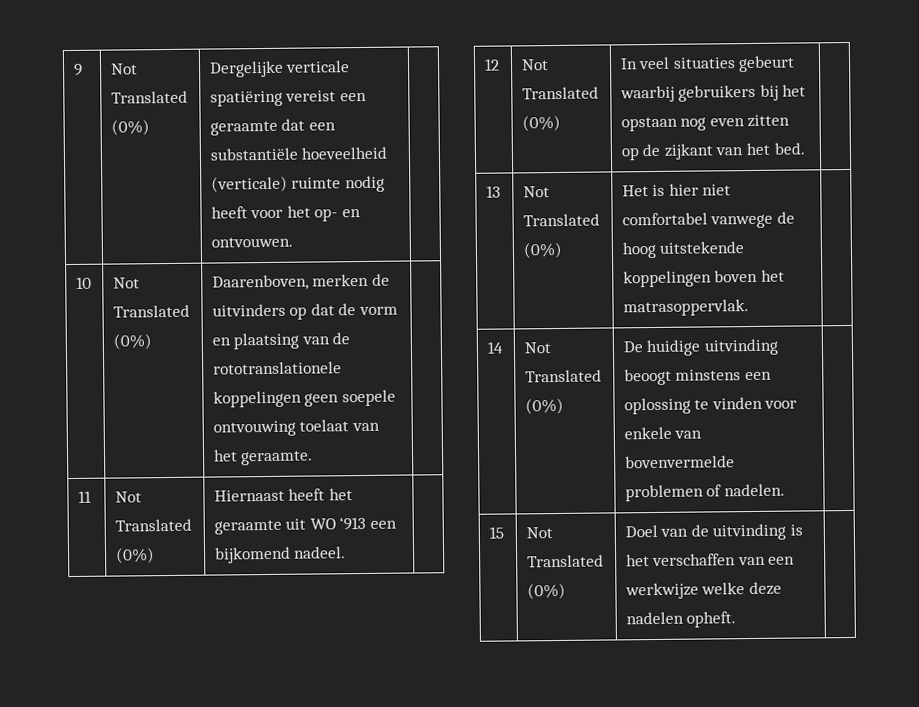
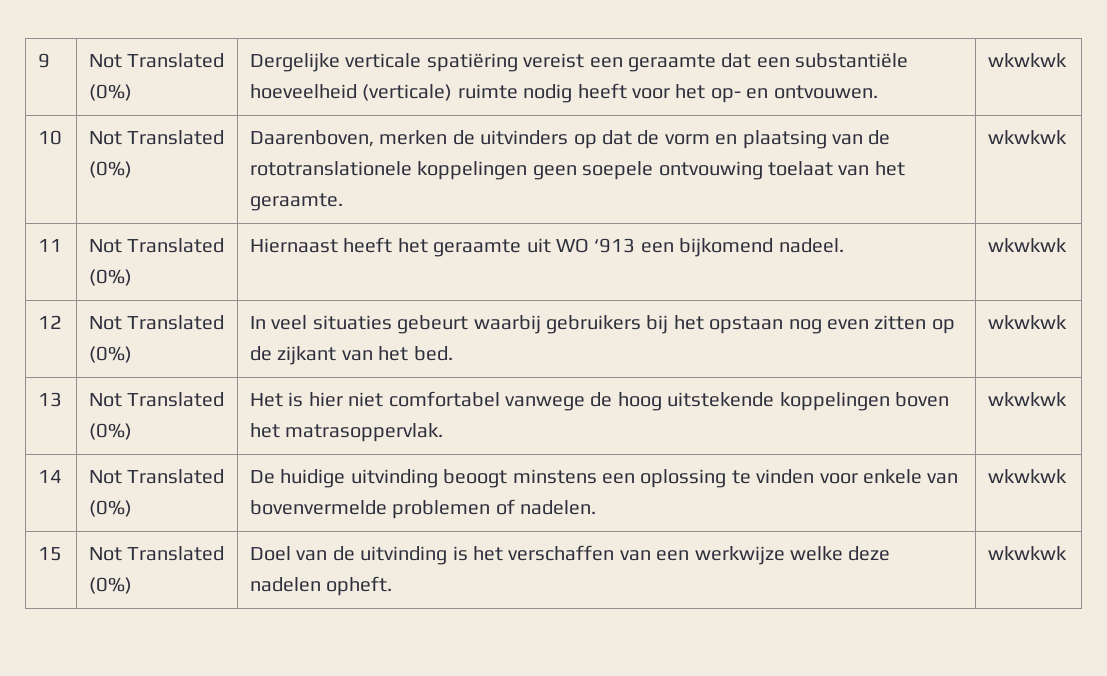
(293, 242) none -> [988,53,1068,67] wkwkwk
(314, 458) none -> [988,130,1068,144] wkwkwk
(347, 552) none -> [988,238,1068,252] wkwkwk
(805, 148) none -> [988,315,1068,329] wkwkwk
(749, 308) none -> [988,392,1068,406] wkwkwk
(785, 490) none -> [988,469,1068,483] wkwkwk
(737, 619) none -> [988,546,1068,560] wkwkwk

